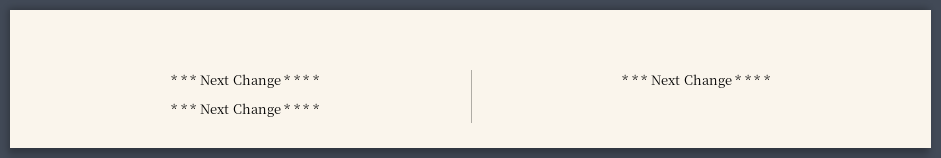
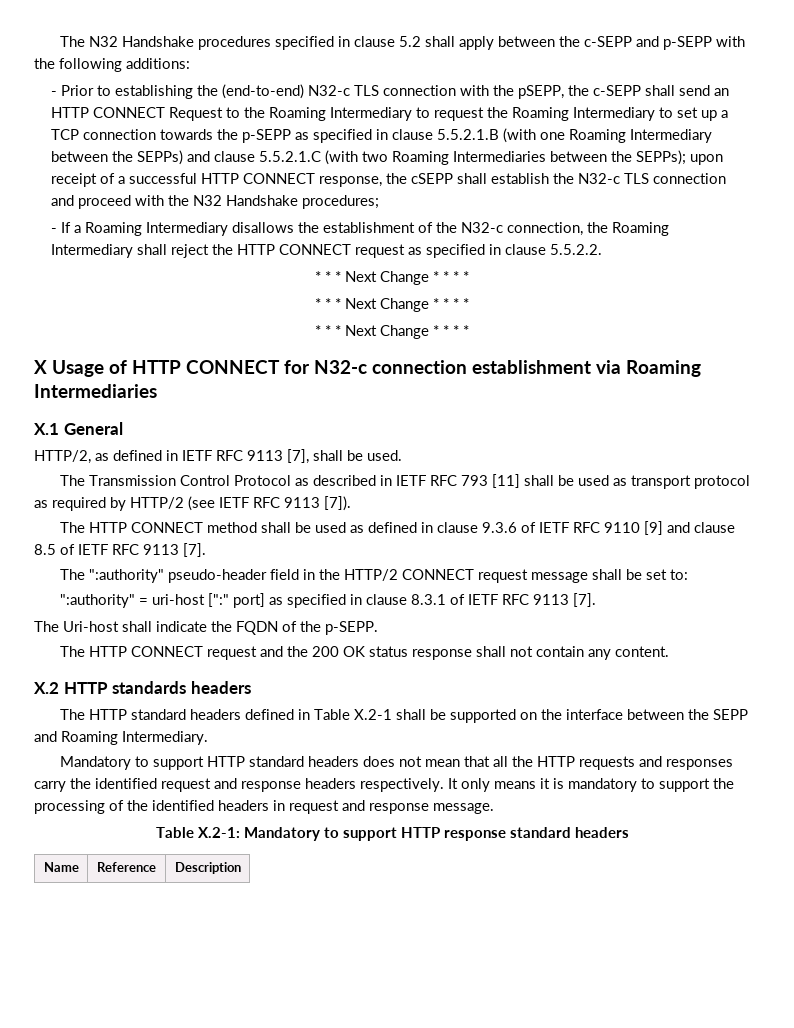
(171, 79) none -> [59,36,745,50] [34,58,190,72] [51,84,730,99] [51,107,729,121] [51,128,713,143] [51,150,724,165] [51,173,727,187] [51,195,380,209] [51,222,670,236] [51,244,603,258] The N32 Handshake procedures specified in clause 5.2 shall apply between the c-SEPP and p-SEPP with the following additions: // - Prior to establishing the (end-to-end) N32-c TLS connection with the pSEPP, the c-SEPP shall send an HTTP CONNECT Request to the Roaming Intermediary to request the Roaming Intermediary to set up a TCP connection towards the p-SEPP as specified in clause 5.5.2.1.B (with one Roaming Intermediary between the SEPPs) and clause 5.5.2.1.C (with two Roaming Intermediaries between the SEPPs); upon receipt of a successful HTTP CONNECT response, the cSEPP shall establish the N32-c TLS connection and proceed with the N32 Handshake procedures; // - If a Roaming Intermediary disallows the establishment of the N32-c connection, the Roaming Intermediary shall reject the HTTP CONNECT request as specified in clause 5.5.2.2. //
(770, 79) none -> [34,360,701,377] [34,384,157,398] [34,422,123,435] [34,449,402,464] [59,474,750,489] [34,496,351,511] [59,521,735,535] [34,543,206,557] [59,569,688,583] [59,593,596,608] [34,621,378,635] [59,646,669,660] [34,681,251,694] [59,709,748,723] [34,731,208,745] [59,756,733,770] [34,778,734,792] [34,800,494,814] [155,827,629,841] [43,862,79,872] [97,862,156,872] [174,862,241,874] // X Usage of HTTP CONNECT for N32-c connection establishment via Roaming Intermediaries // X.1 General // HTTP/2, as defined in IETF RFC 9113 [7], shall be used. // The Transmission Control Protocol as described in IETF RFC 793 [11] shall be used as transport protocol as required by HTTP/2 (see IETF RFC 9113 [7]). // The HTTP CONNECT method shall be used as defined in clause 9.3.6 of IETF RFC 9110 [9] and clause 8.5 of IETF RFC 9113 [7]. // The ":authority" pseudo-header field in the HTTP/2 CONNECT request message shall be set to: // ":authority" = uri-host [":" port] as specified in clause 8.3.1 of IETF RFC 9113 [7]. // The Uri-host shall indicate the FQDN of the p-SEPP. // The HTTP CONNECT request and the 200 OK status response shall not contain any content. // X.2 HTTP standards headers // The HTTP standard headers defined in Table X.2-1 shall be supported on the interface between the SEPP and Roaming Intermediary. // Mandatory to support HTTP standard headers does not mean that all the HTTP requests and responses carry the identified request and response headers respectively. It only means it is mandatory to support the processing of the identified headers in request and response message. // Table X.2-1: Mandatory to support HTTP response standard headers // Name | Reference | Description

